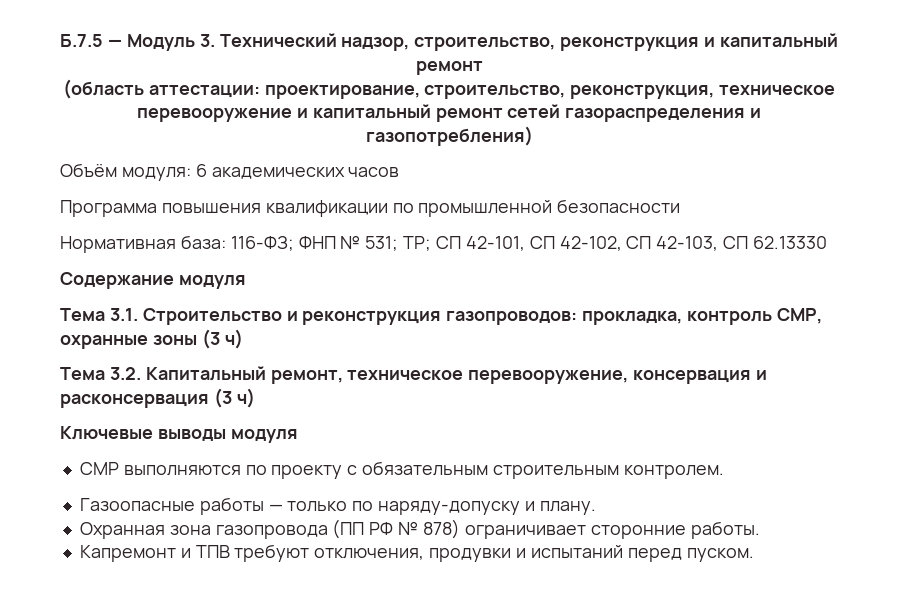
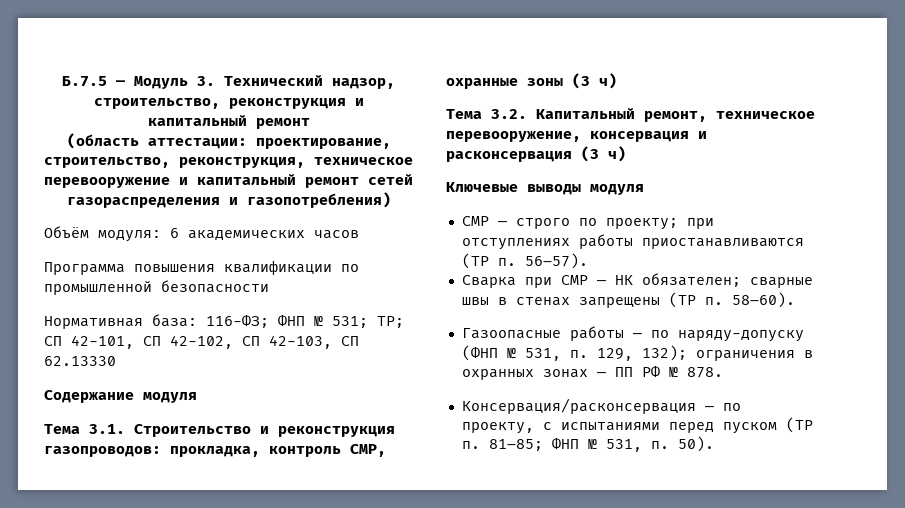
[123,461,724,479] выполняются по проекту с обязательным строительным контролем. -> [497,218,714,230] [461,234,804,250] [461,253,588,269] [461,273,813,288] [461,292,795,308] — строго по проекту; при отступлениях работы приостанавливаются (ТР п. 56–57). // Сварка при СМР — НК обязателен; сварные швы в стенах запрещены (ТР п. 58–60).
[287,501,348,512] только -> (642, 335) none
[524,501,596,515] [79,519,760,539] [79,544,754,562] и плану. // Охранная зона газопровода (ПП РФ № 878) ограничивает сторонние работы. // Капремонт и ТПВ требуют отключения, продувки и испытаний перед пуском. -> [461,345,813,361] [461,366,723,380] [461,398,741,414] [461,417,813,434] [461,436,714,452] (ФНП № 531, п. 129, 132); ограничения в охранных зонах — ПП РФ № 878. // Консервация/расконсервация — по проекту, с испытаниями перед пуском (ТР п. 81–85; ФНП № 531, п. 50).

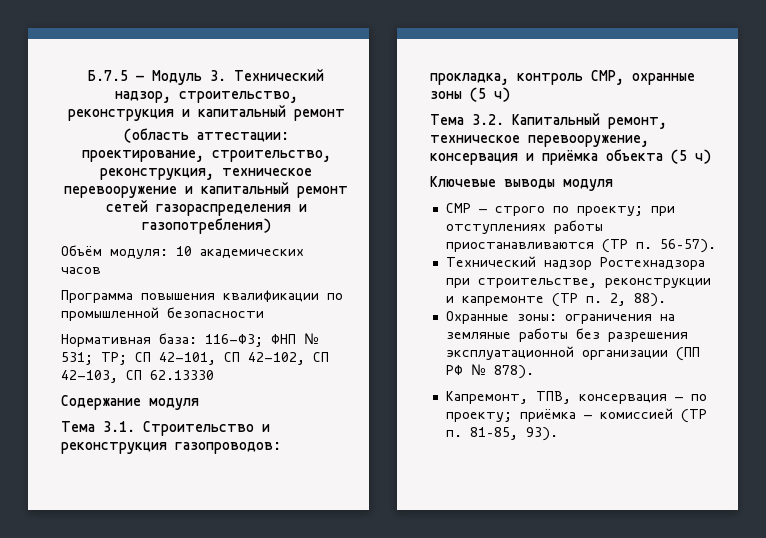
[170,228,179,238] 6 -> [176,246,192,256] 10
[572,73,590,89] (3 -> [470,87,486,102] (5
[446,146,599,162] расконсервация (3 -> [542,149,687,165] приёмка объекта (5
[461,273,813,288] [461,292,795,308] [461,326,804,342] [461,345,813,361] [461,366,723,380] [461,398,741,414] [461,417,813,434] [461,436,714,452] Сварка при СМР — НК обязателен; сварные швы в стенах запрещены (ТР п. 58–60). // Газоопасные работы — по наряду-допуску (ФНП № 531, п. 129, 132); ограничения в охранных зонах — ПП РФ № 878. // Консервация/расконсервация — по проекту, с испытаниями перед пуском (ТР п. 81–85; ФНП № 531, п. 50). -> [445,256,705,270] [445,278,711,288] [445,293,666,307] [445,311,675,324] [445,328,688,342] [445,346,700,361] [445,364,534,379] [445,391,707,404] [445,408,707,423] [445,427,558,441] Технический надзор Ростехнадзора при строительстве, реконструкции и капремонте (ТР п. 2, 88). // Охранные зоны: ограничения на земляные работы без разрешения эксплуатационной организации (ПП РФ № 878). // Капремонт, ТПВ, консервация — по проекту; приёмка — комиссией (ТР п. 81–85, 93).

